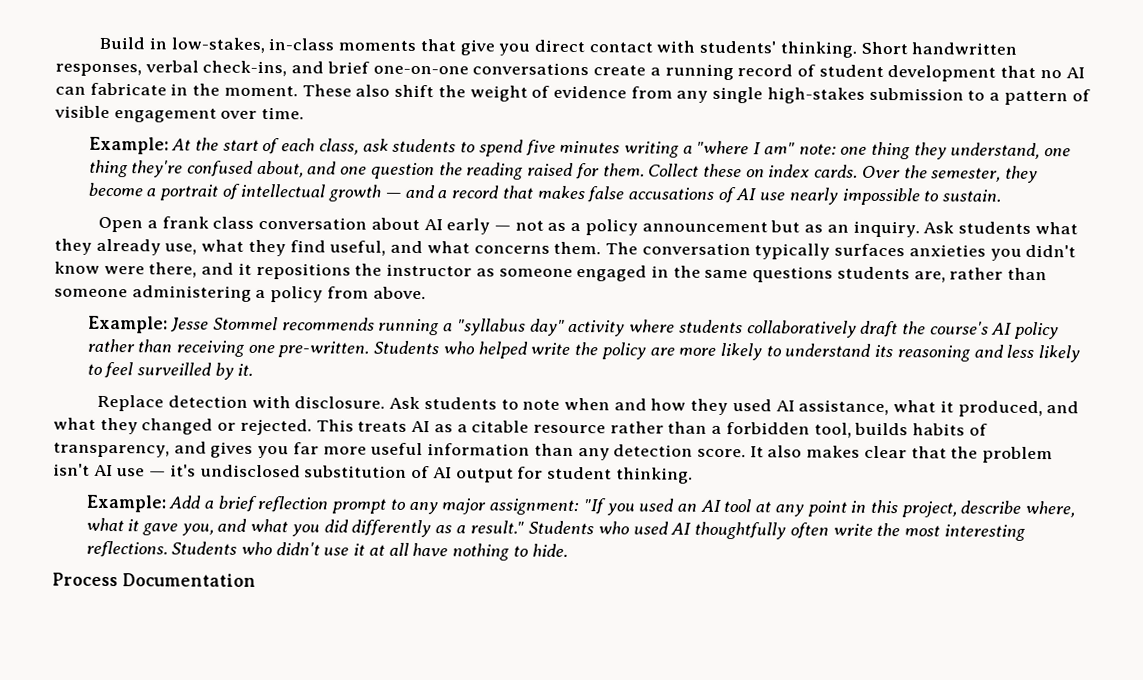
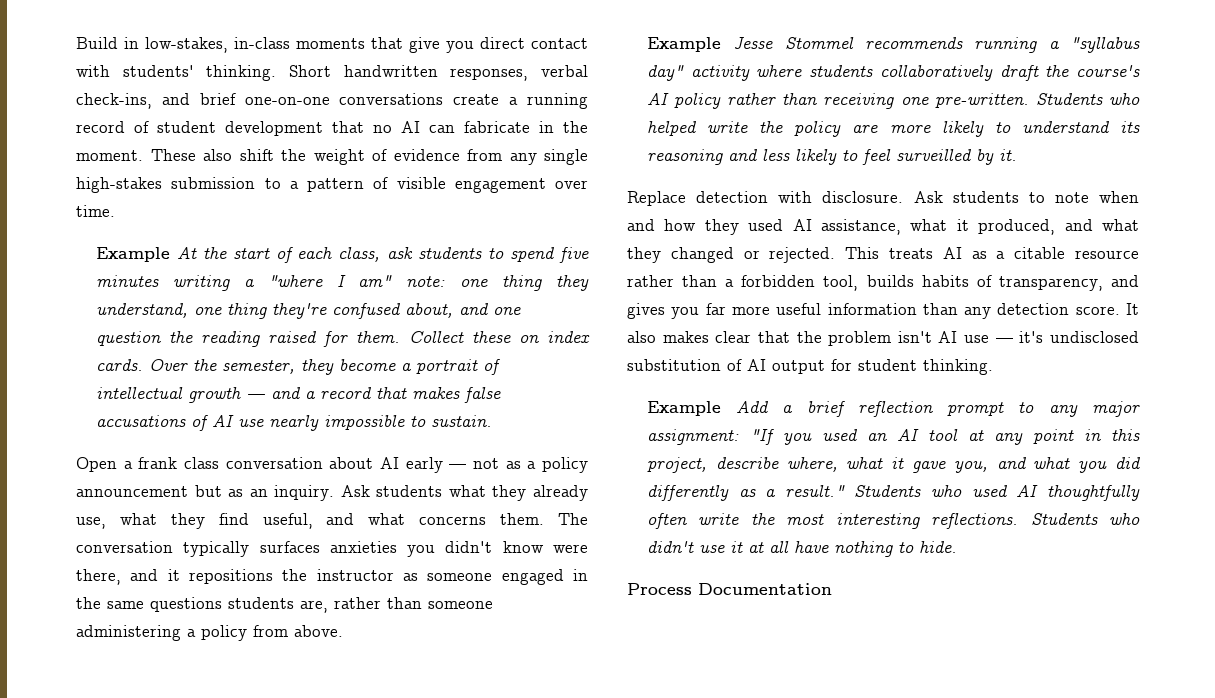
[88,136,169,155] Example: -> [95,247,170,262] Example
[87,315,168,334] Example: -> [646,37,721,52] Example
[85,494,166,513] Example: -> [646,401,721,416] Example

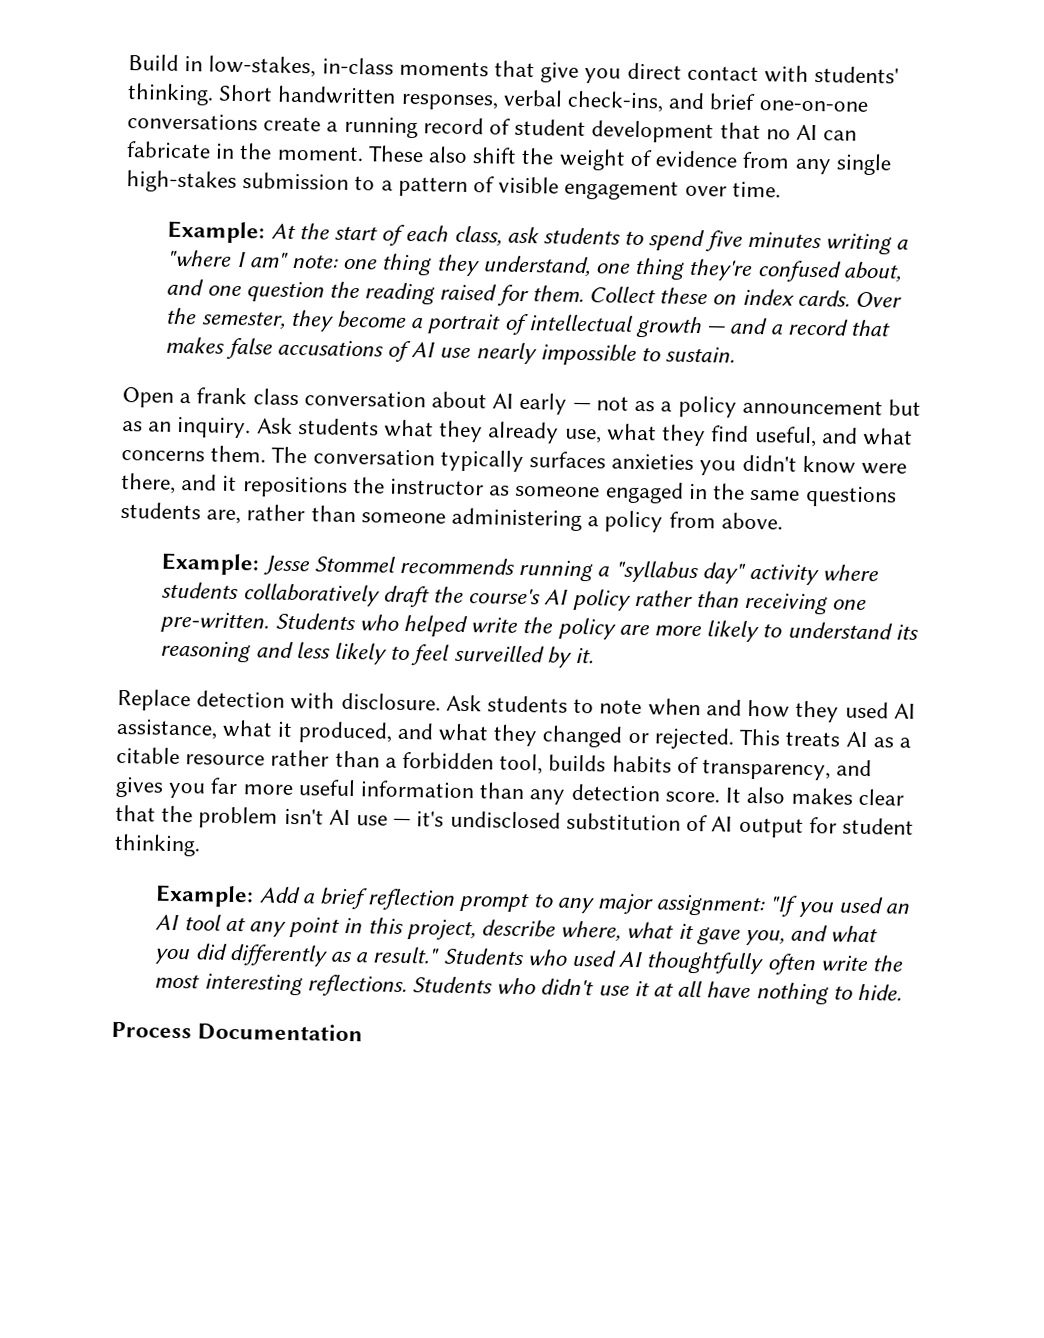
[95,247,170,262] Example -> [167,220,266,244] Example:
[646,37,721,52] Example -> [161,552,260,576] Example:
[646,401,721,416] Example -> [155,884,255,908] Example:

